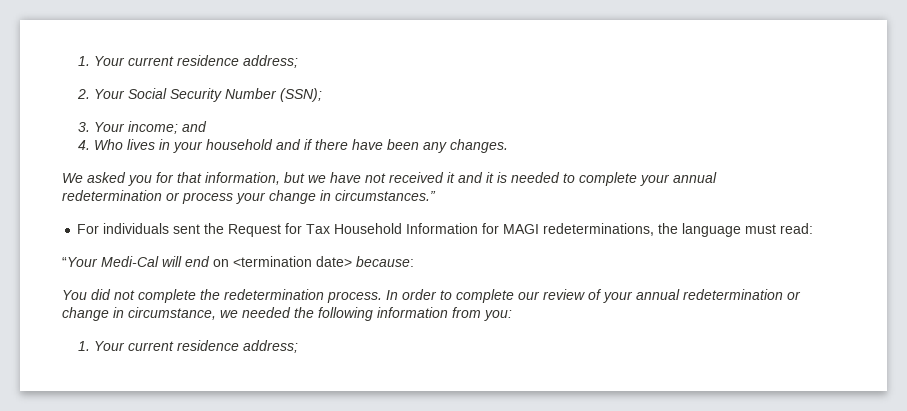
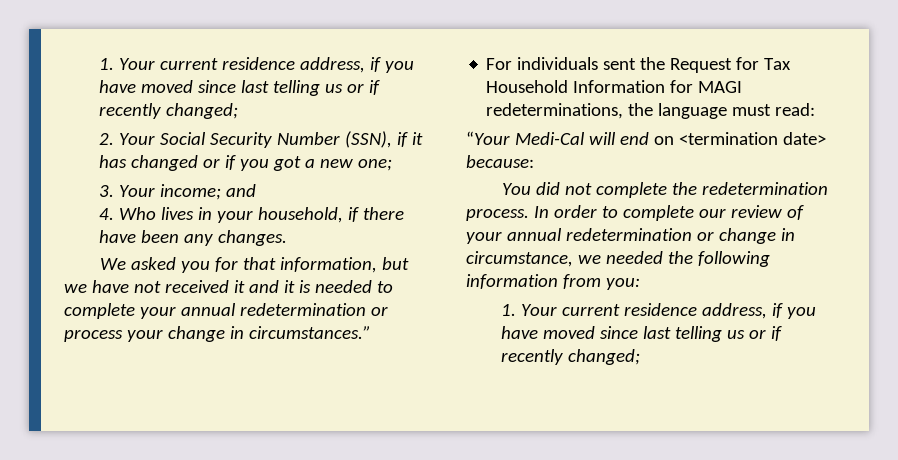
[77,55,298,68] 1. Your current residence address; -> [99,57,415,73] [99,80,381,96] [99,103,239,119] 1. Your current residence address, if you have moved since last telling us or if recently changed;
[279,88,322,102] (SSN); -> [345,131,424,148] [99,155,393,171] (SSN), if it has changed or if you got a new one;
[205,139,301,150] household and -> [258,207,344,223] household,
[242,340,298,353] address; -> [702,303,817,319] [501,326,783,342] [501,349,641,365] address, if you have moved since last telling us or if recently changed;

